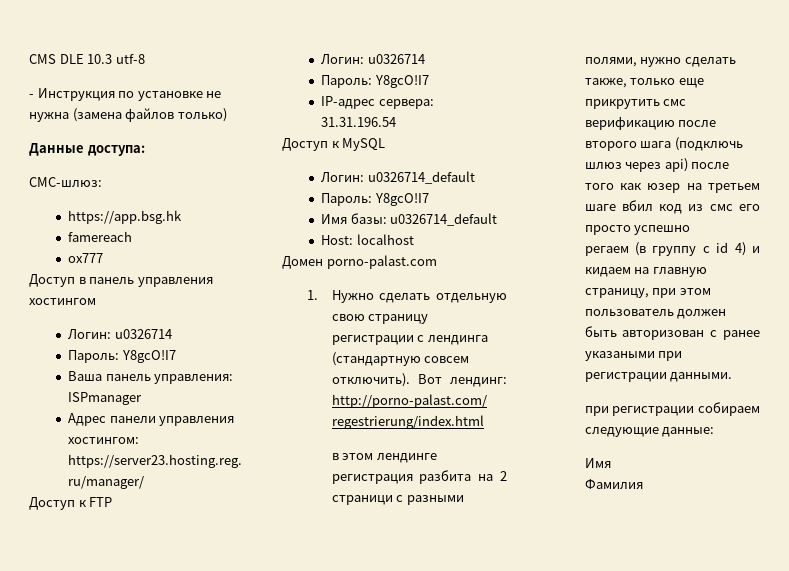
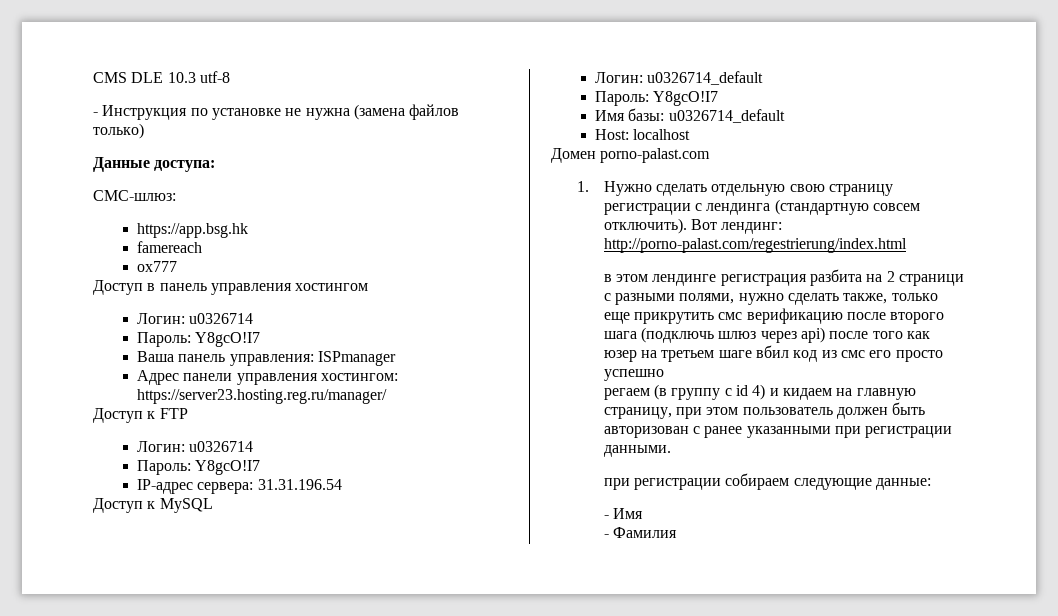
[584,351,655,361] указаными -> [746,426,831,438] указанными
(715, 432) none -> [603,515,609,519] -
(611, 463) none -> [603,534,609,538] -

